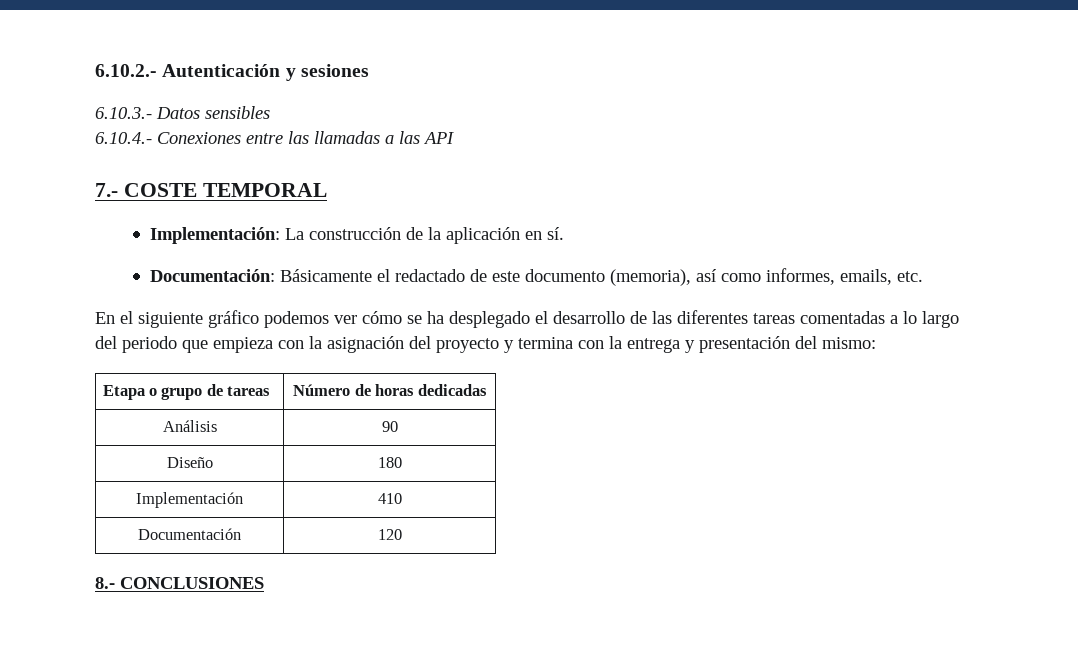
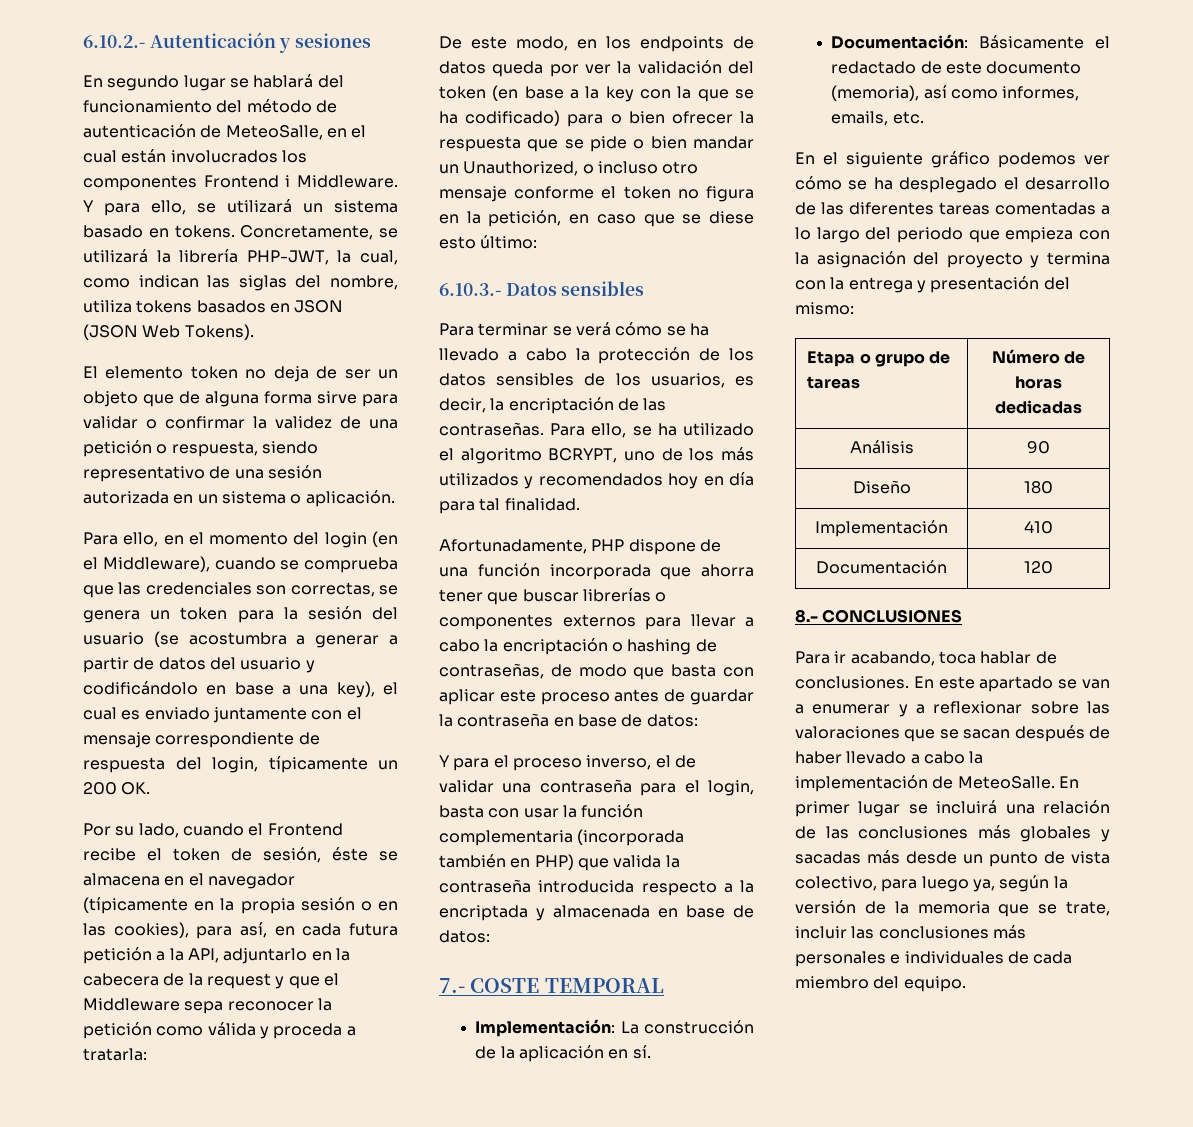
[95,106,270,119] [95,131,454,144] 6.10.3.- Datos sensibles // 6.10.4.- Conexiones entre las llamadas a las API -> [83,74,344,91] [83,99,337,113] [83,124,367,140] [83,149,307,163] [83,175,399,191] [83,199,398,216] [83,225,398,240] [83,249,398,265] [83,275,398,291] [83,300,344,313] [83,324,254,340] [83,366,398,382] [83,391,398,407] [83,416,398,429] [83,440,318,457] [83,465,322,482] [83,490,395,507] [83,531,398,548] [83,556,398,573] [83,582,399,598] [83,606,398,623] [83,631,399,648] [83,657,315,673] [83,681,398,698] [83,707,362,723] [83,732,320,748] [83,756,398,773] [83,782,151,795] [83,823,343,838] [83,847,398,863] [83,873,295,889] [83,897,398,914] [83,922,398,939] [83,947,350,964] [83,973,339,989] [83,998,332,1014] [83,1022,356,1039] [83,1048,147,1061] [439,36,754,52] [439,60,754,77] [439,85,754,102] [439,110,754,127] [439,136,754,152] [439,161,699,176] [439,186,754,202] [439,210,754,227] [439,235,538,249] [439,281,645,296] [439,322,709,336] [439,347,754,364] [439,373,754,388] [439,397,667,414] [439,422,754,438] [439,447,754,464] [439,472,754,489] [439,498,580,514] [439,539,721,555] [439,563,754,580] [439,588,667,605] [439,614,754,630] [439,638,717,655] [439,663,754,680] [439,689,754,705] [439,713,698,727] [439,755,696,771] [439,779,754,796] [439,804,644,818] [439,829,685,846] [439,854,680,871] [439,879,754,896] [439,905,754,921] [439,930,490,943] En segundo lugar se hablará del funcionamiento del método de autenticación de MeteoSalle, en el cual están involucrados los componentes Frontend i Middleware. Y para ello, se utilizará un sistema basado en tokens. Concretamente, se utilizará la librería PHP-JWT, la cual, como indican las siglas del nombre, utiliza tokens basados en JSON (JSON Web Tokens). // El elemento token no deja de ser un objeto que de alguna forma sirve para validar o confirmar la validez de una petición o respuesta, siendo representativo de una sesión autorizada en un sistema o aplicación. // Para ello, en el momento del login (en el Middleware), cuando se comprueba que las credenciales son correctas, se genera un token para la sesión del usuario (se acostumbra a generar a partir de datos del usuario y codificándolo en base a una key), el cual es enviado juntamente con el mensaje correspondiente de respuesta del login, típicamente un 200 OK. // Por su lado, cuando el Frontend recibe el token de sesión, éste se almacena en el navegador (típicamente en la propia sesión o en las cookies), para así, en cada futura petición a la API, adjuntarlo en la cabecera de la request y que el Middleware sepa reconocer la petición como válida y proceda a tratarla: // De este modo, en los endpoints de datos queda por ver la validación del token (en base a la key con la que se ha codificado) para o bien ofrecer la respuesta que se pide o bien mandar un Unauthorized, o incluso otro mensaje conforme el token no figura en la petición, en caso que se diese esto último: // 6.10.3.- Datos sensibles // Para terminar se verá cómo se ha llevado a cabo la protección de los datos sensibles de los usuarios, es decir, la encriptación de las contraseñas. Para ello, se ha utilizado el algoritmo BCRYPT, uno de los más utilizados y recomendados hoy en día para tal finalidad. // Afortunadamente, PHP dispone de una función incorporada que ahorra tener que buscar librerías o componentes externos para llevar a cabo la encriptación o hashing de contraseñas, de modo que basta con aplicar este proceso antes de guardar la contraseña en base de datos: // Y para el proceso inverso, el de validar una contraseña para el login, basta con usar la función complementaria (incorporada también en PHP) que valida la contraseña introducida respecto a la encriptada y almacenada en base de datos:
(264, 583) none -> [795,651,1057,666] [795,676,1110,692] [795,701,1110,717] [795,725,1110,742] [795,751,984,764] [795,775,1079,792] [795,800,1110,817] [795,825,1110,842] [795,850,1110,867] [795,875,1068,892] [795,900,1110,917] [795,925,1026,939] [795,951,1073,967] [795,976,966,992] // Para ir acabando, toca hablar de conclusiones. En este apartado se van a enumerar y a reflexionar sobre las valoraciones que se sacan después de haber llevado a cabo la implementación de MeteoSalle. En primer lugar se incluirá una relación de las conclusiones más globales y sacadas más desde un punto de vista colectivo, para luego ya, según la versión de la memoria que se trate, incluir las conclusiones más personales e individuales de cada miembro del equipo.

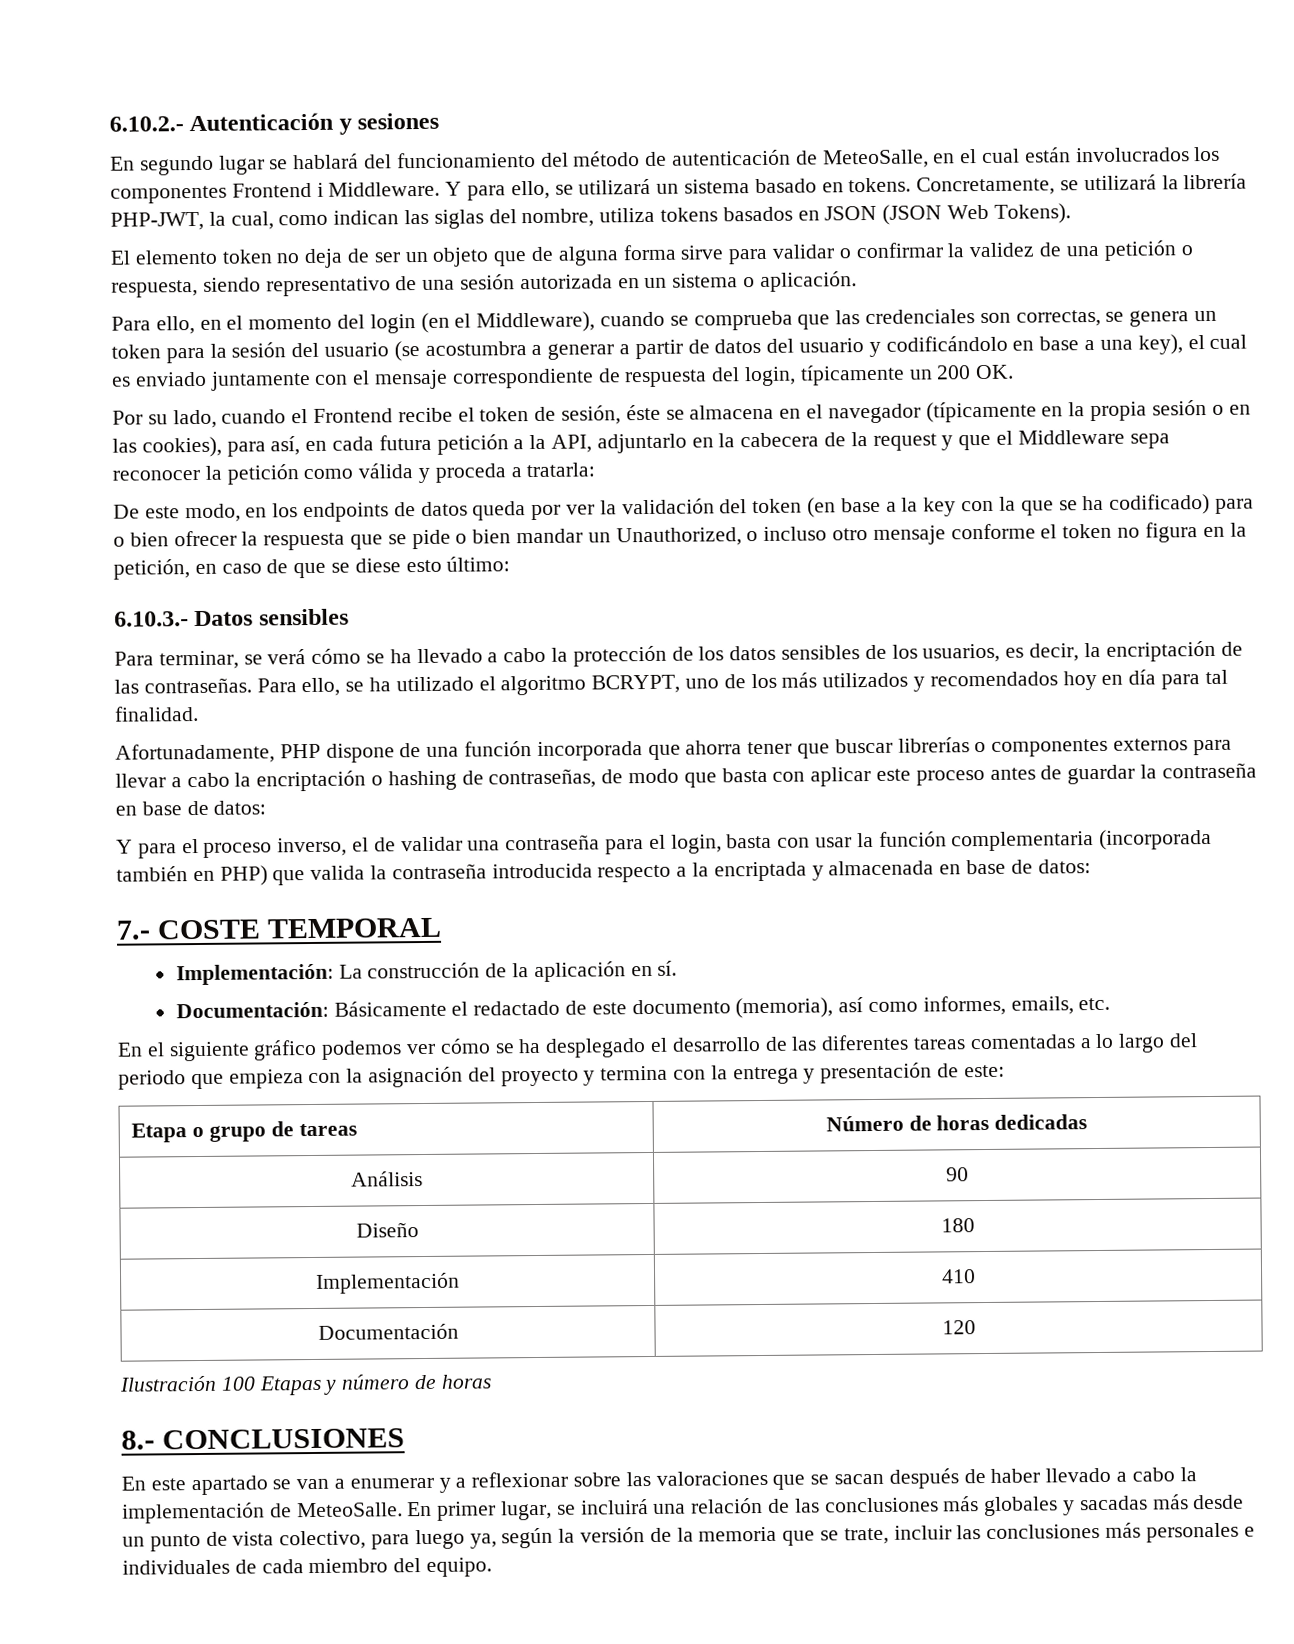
(636, 219) none -> [266,559,289,574] de
[478,323,549,336] terminar -> [158,650,239,670] terminar,
[1043,277,1070,290] [795,302,854,315] del mismo: -> [937,1063,1005,1078] de este:
[795,609,963,623] [795,651,1057,666] [795,676,909,689] 8.- CONCLUSIONES // Para ir acabando, toca hablar de conclusiones. -> [119,1374,492,1396] [121,1428,406,1450] Ilustración 100 Etapas y número de horas // 8.- CONCLUSIONES //
[858,801,901,817] lugar -> [501,1500,553,1521] lugar,

